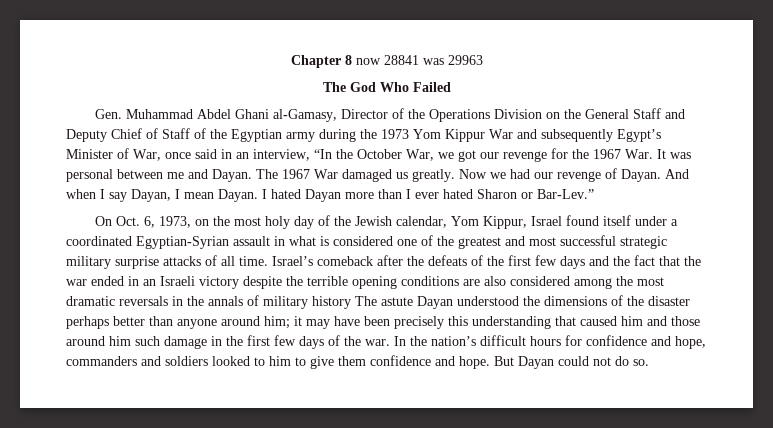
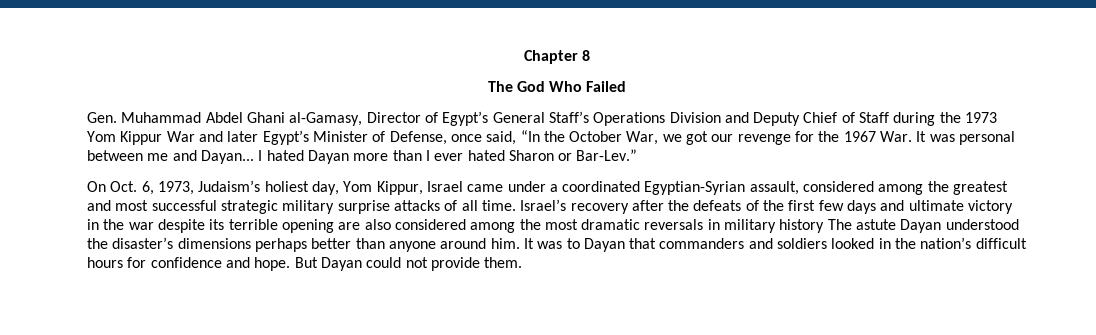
[355,55,483,65] now 28841 was 29963 -> (591, 55) none
[407,108,661,122] the Operations Division on the General Staff -> [442,111,721,126] Egypt’s General Staff’s Operations Division
[194,128,315,142] of the Egyptian army -> (890, 117) none
[541,129,613,142] subsequently -> [227,131,259,142] later
[133,149,310,161] War, once said in an interview, -> [389,131,517,145] Defense, once said,
[212,168,689,182] [66,189,258,202] Dayan. The 1967 War damaged us greatly. Now we had our revenge of Dayan. And when I say Dayan, I mean Dayan. -> [200,150,254,164] Dayan...
[194,215,447,229] on the most holy day of the Jewish calendar, -> [198,180,339,195] Judaism’s holiest day,
[565,215,631,226] found itself -> [467,184,504,192] came
[233,235,433,246] assault in what is considered one of -> [749,181,924,195] assault, considered among
[317,256,373,266] comeback -> [570,203,629,214] recovery
[613,255,701,266] [66,276,303,289] the fact that the war ended in an Israeli victory despite the -> [908,200,1014,214] [87,219,225,233] ultimate victory in the war despite its
[401,276,459,286] conditions -> (334, 226) none
[187,295,259,306] the annals of -> (720, 224) none
[544,295,690,306] dimensions of the disaster -> [112,237,251,249] disaster’s dimensions
[264,316,700,329] [66,335,406,349] him; it may have been precisely this understanding that caused him and those around him such damage in the first few days of the war. In -> [490,238,891,252] him. It was to Dayan that commanders and soldiers looked in
[675,336,706,349] [66,355,455,369] hope, commanders and soldiers looked to him to give them confidence and -> (250, 262) none
[615,356,649,366] do so. -> [430,257,523,271] provide them.

